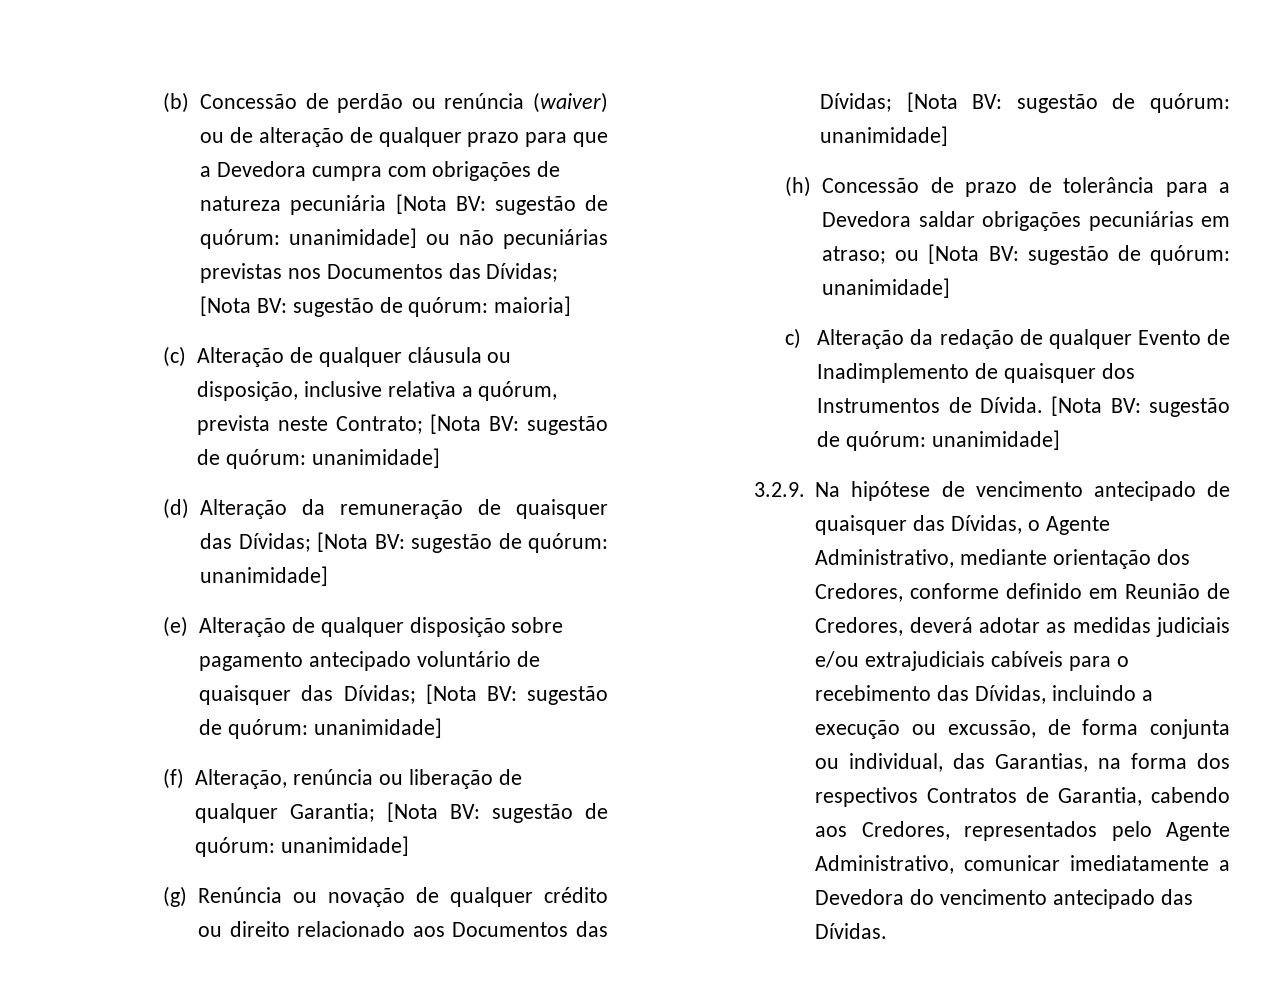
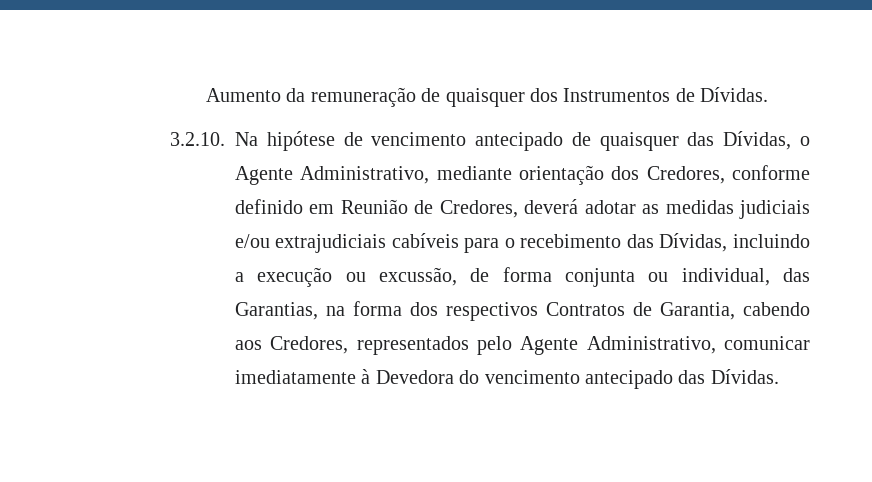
[163,92,608,113] [200,127,609,147] [200,161,561,181] [200,194,609,215] [200,228,608,249] [200,263,559,283] [200,296,572,317] [163,346,512,367] [197,381,558,401] [197,414,608,435] [197,448,440,469] [163,498,608,519] [200,532,608,553] [200,566,329,586] [163,616,564,637] [199,651,540,671] [199,684,609,705] [199,718,442,739] [163,768,522,789] [195,802,608,823] [195,836,410,857] [163,886,608,907] [198,921,608,937] [820,92,1230,113] [820,126,949,146] [785,176,1230,197] [822,211,1230,231] [822,244,1230,265] [822,278,951,298] [785,328,1230,349] [817,363,1135,383] [817,396,1230,417] [817,430,1060,451] [753,482,805,497] (b) Concessão de perdão ou renúncia (waiver) ou de alteração de qualquer prazo para que a Devedora cumpra com obrigações de natureza pecuniária [Nota BV: sugestão de quórum: unanimidade] ou não pecuniárias previstas nos Documentos das Dívidas; [Nota BV: sugestão de quórum: maioria] // (c) Alteração de qualquer cláusula ou disposição, inclusive relativa a quórum, prevista neste Contrato; [Nota BV: sugestão de quórum: unanimidade] // (d) Alteração da remuneração de quaisquer das Dívidas; [Nota BV: sugestão de quórum: unanimidade] // (e) Alteração de qualquer disposição sobre pagamento antecipado voluntário de quaisquer das Dívidas; [Nota BV: sugestão de quórum: unanimidade] // (f) Alteração, renúncia ou liberação de qualquer Garantia; [Nota BV: sugestão de quórum: unanimidade] // (g) Renúncia ou novação de qualquer crédito ou direito relacionado aos Documentos das Dívidas; [Nota BV: sugestão de quórum: unanimidade] // (h) Concessão de prazo de tolerância para a Devedora saldar obrigações pecuniárias em atraso; ou [Nota BV: sugestão de quórum: unanimidade] // c) Alteração da redação de qualquer Evento de Inadimplemento de quaisquer dos Instrumentos de Dívida. [Nota BV: sugestão de quórum: unanimidade] // 3.2.9. -> [205,87,769,107] [169,132,225,146] Aumento da remuneração de quaisquer dos Instrumentos de Dívidas. // 3.2.10.
[1219,860,1230,871] a -> [361,369,371,384] à

